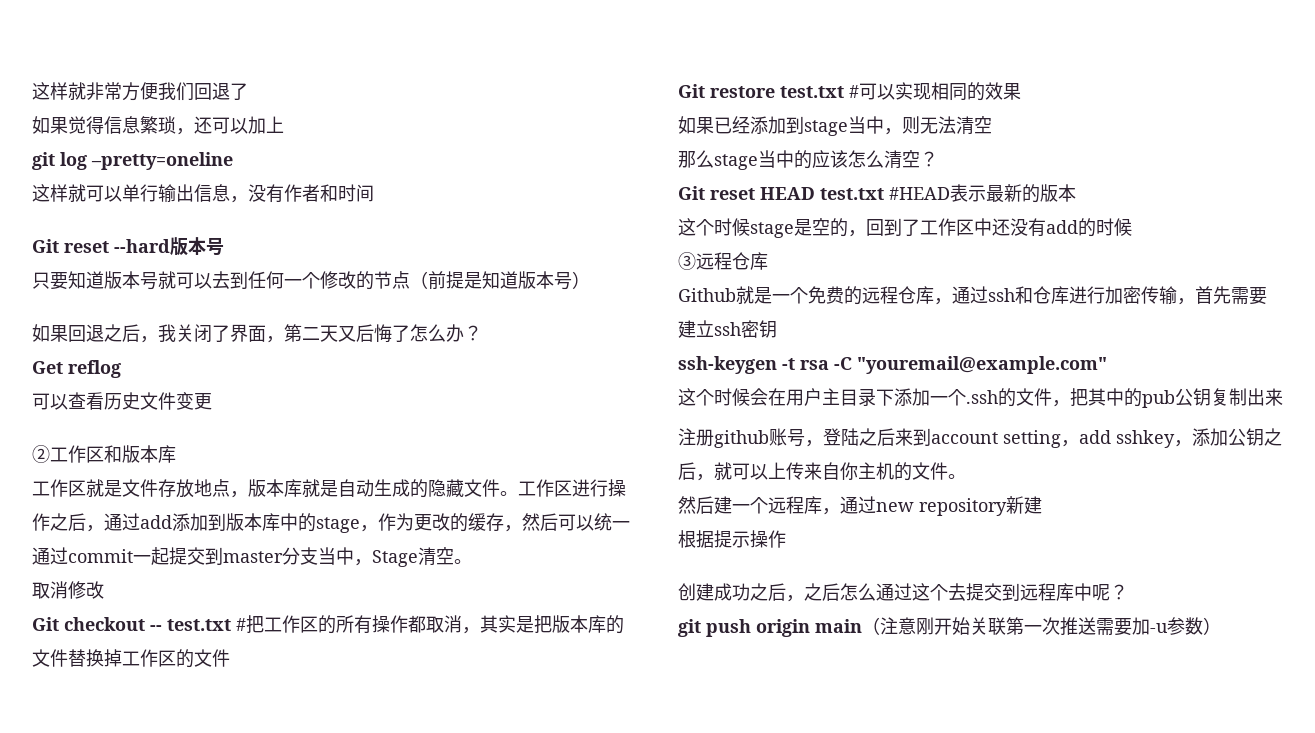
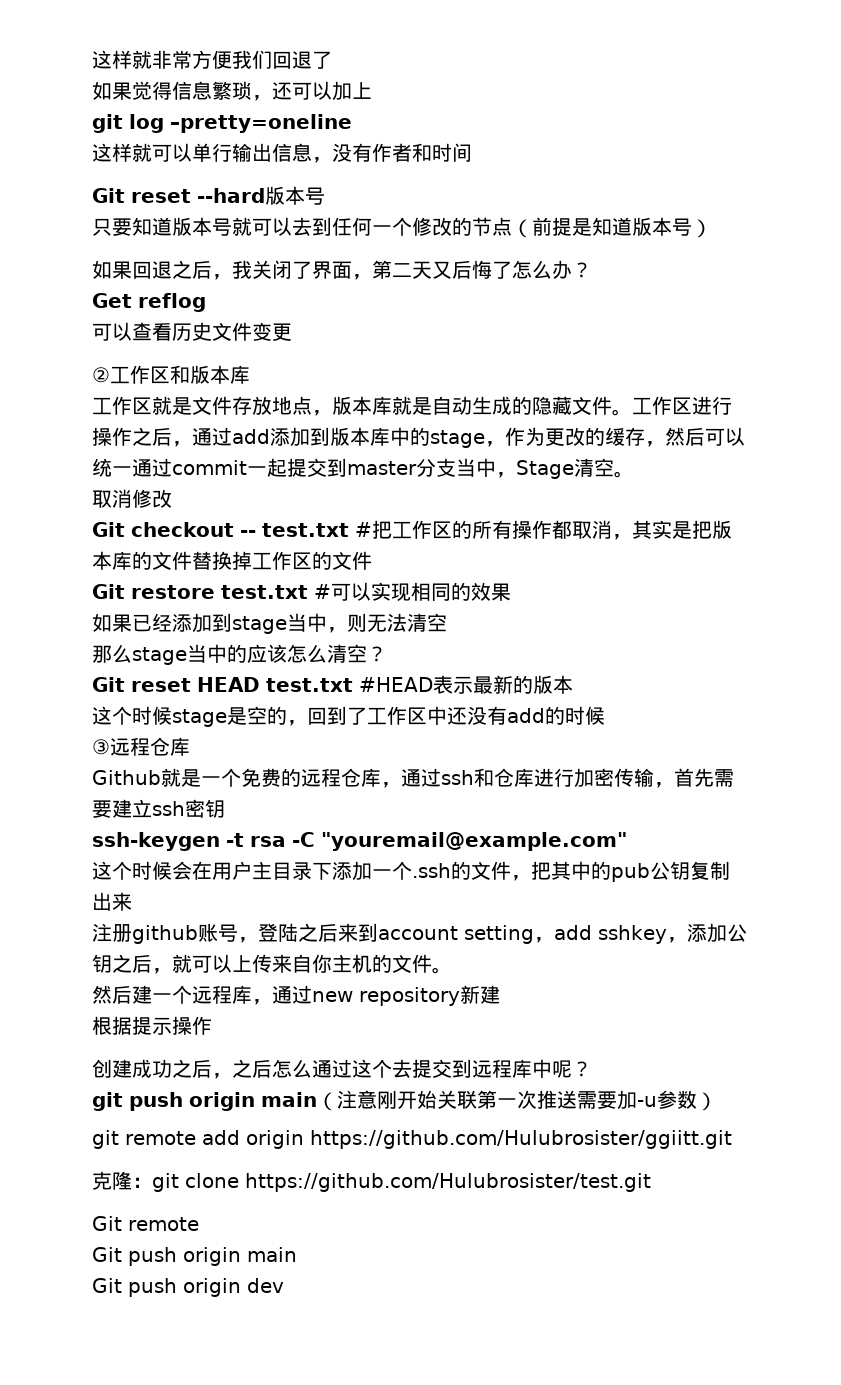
(1221, 626) none -> [92,1130,732,1149] [92,1171,651,1192] [92,1216,199,1231] [92,1247,297,1266] [92,1278,284,1297] // git remote add origin https://github.com/Hulubrosister/ggiitt.git // 克隆：git clone https://github.com/Hulubrosister/test.git // Git remote // Git push origin main // Git push origin dev

